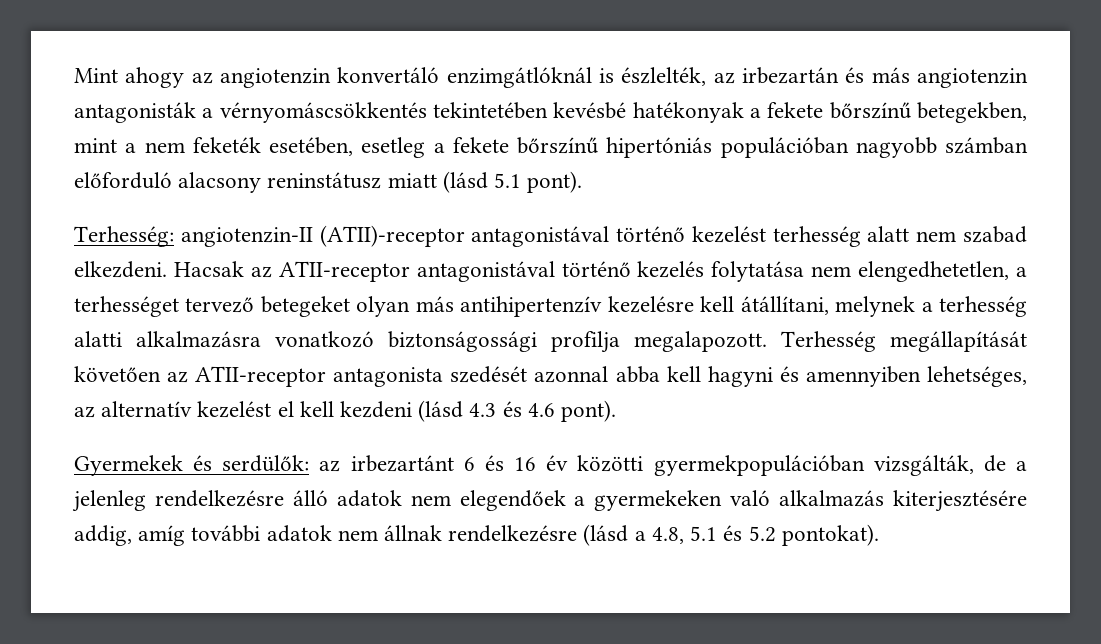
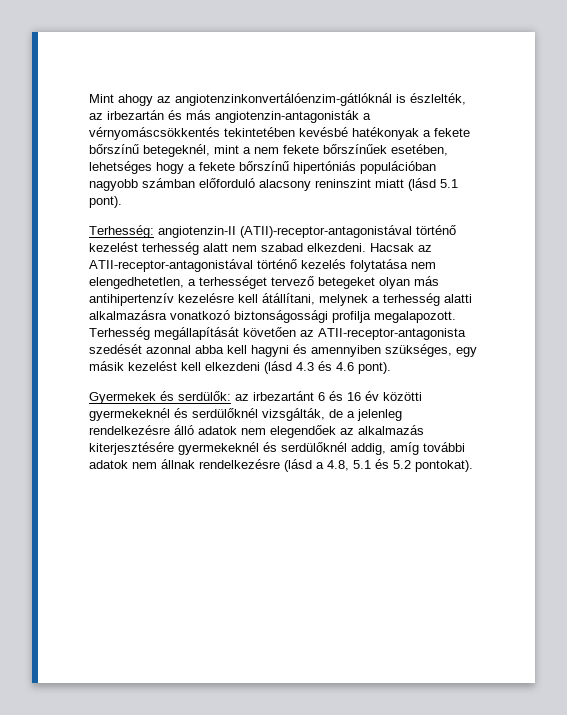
[219,67,592,88] angiotenzin konvertáló enzimgátlóknál -> [175,93,392,106] angiotenzinkonvertálóenzim-gátlóknál
[917,68,1029,88] [74,102,196,123] angiotenzin antagonisták -> [215,110,359,123] angiotenzin-antagonisták
[917,102,1027,123] betegekben, -> [143,144,210,157] betegeknél,
[192,137,426,158] feketék esetében, esetleg -> [283,144,448,156] [89,161,184,174] fekete bőrszínűek esetében, lehetséges hogy
[267,172,382,189] reninstátusz -> [315,179,371,188] reninszint
[319,225,610,247] (ATII)-receptor antagonistával -> [240,225,412,238] (ATII)-receptor-antagonistával
[278,261,555,282] ATII-receptor antagonistával -> [89,259,253,272] ATII-receptor-antagonistával
[195,366,444,387] ATII-receptor antagonista -> [318,328,466,340] ATII-receptor-antagonista
[927,366,1027,387] [74,401,413,418] lehetséges, az alternatív kezelést el kell kezdeni -> [385,344,477,357] [89,361,260,371] szükséges, egy másik kezelést kell elkezdeni
[653,455,865,476] gyermekpopulációban -> [89,408,258,421] gyermekeknél és serdülőknél
[574,490,1027,512] a gyermekeken való alkalmazás kiterjesztésére -> [340,425,424,435] [89,442,347,455] az alkalmazás kiterjesztésére gyermekeknél és serdülőknél

